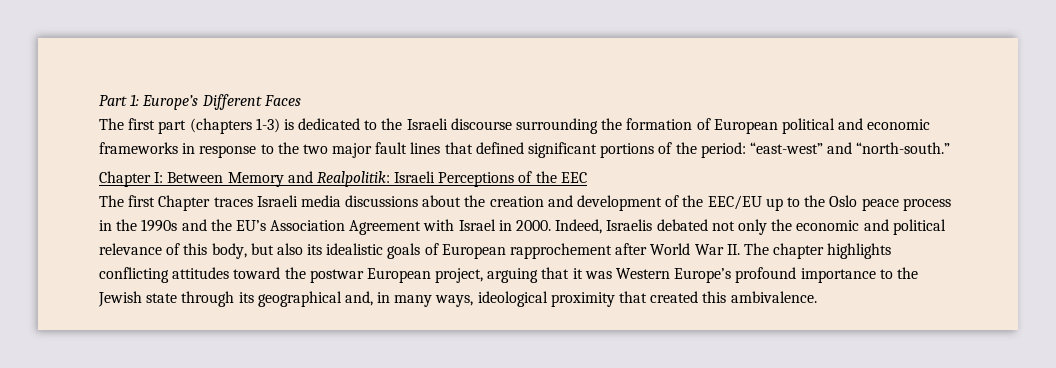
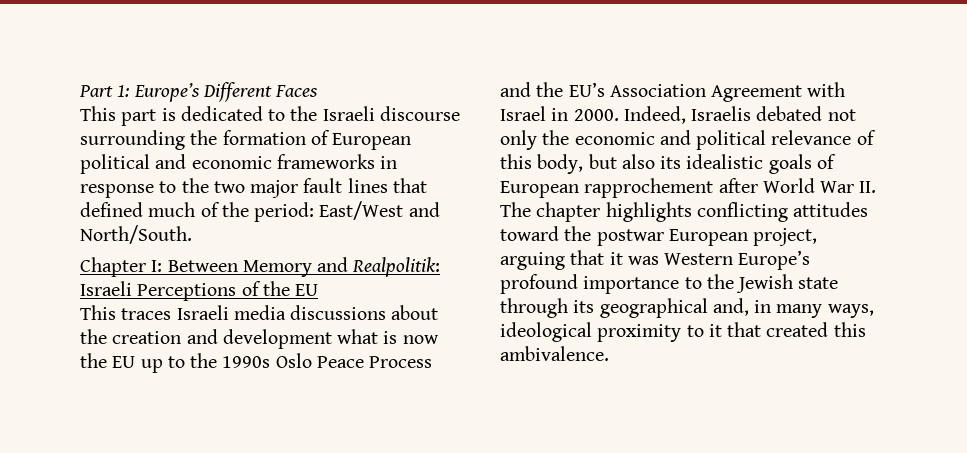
[99,118,280,134] The first part (chapters 1-3) -> [80,106,157,126] This part
[528,142,655,158] significant portions -> [148,202,196,217] much
[749,142,951,154] “east-west” and “north-south.” -> [319,201,440,220] [80,225,192,244] East/West and North/South.
[560,172,587,183] [99,195,211,211] EEC // The first Chapter -> [295,284,319,296] [80,305,116,320] EU // This
[665,195,951,211] [99,219,178,232] of the EEC/EU up to the Oslo peace process in the 1990s -> [337,329,439,344] [80,353,433,373] what is now the EU up to the 1990s Oslo Peace Process
(615, 299) none -> [686,324,722,337] to it

